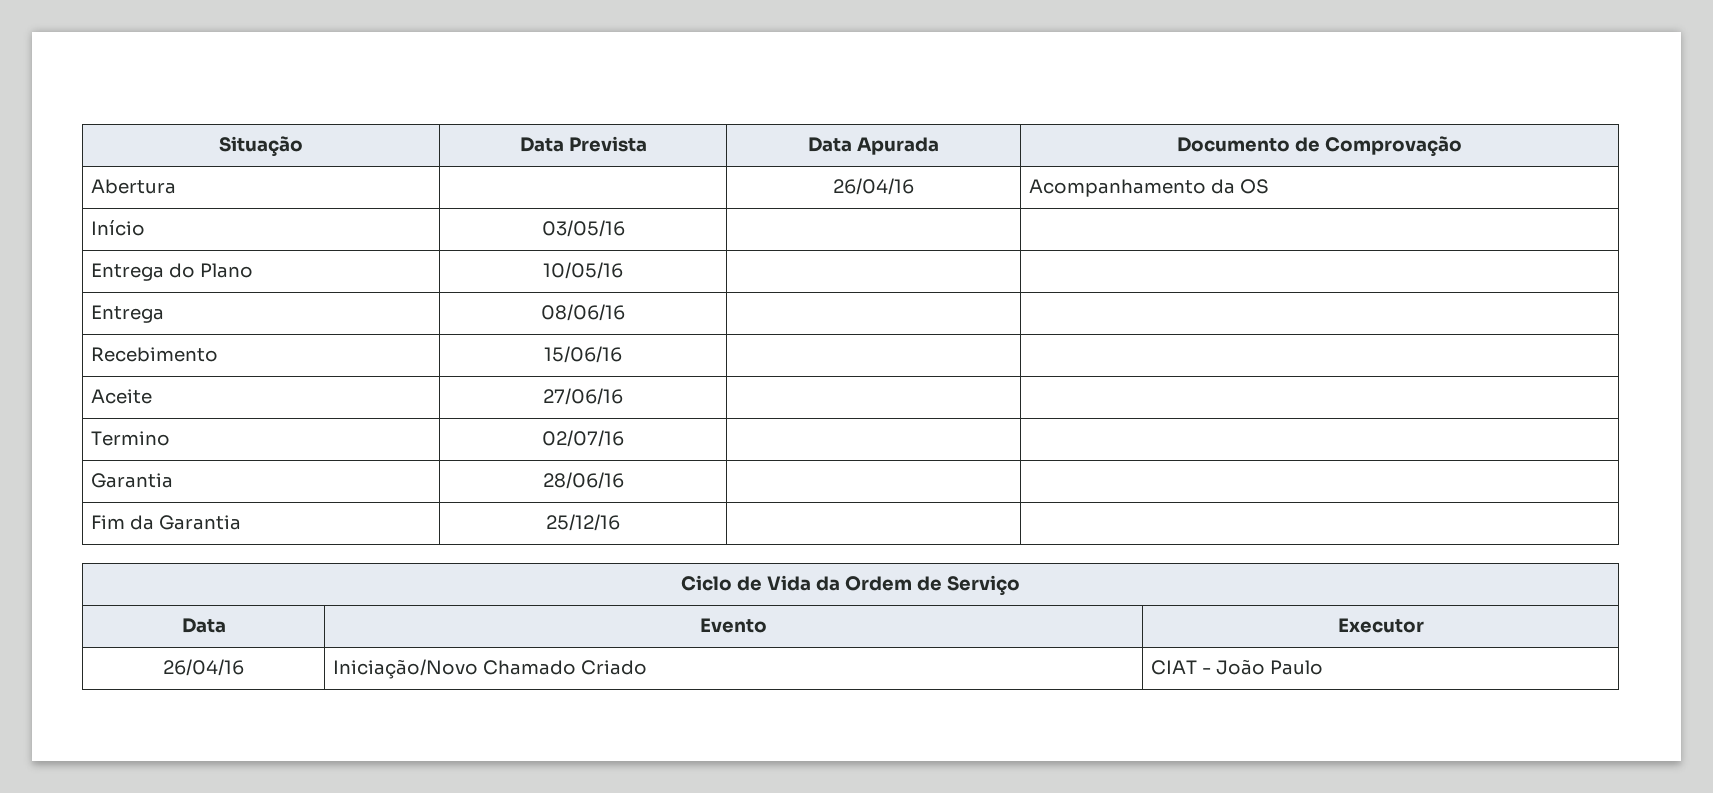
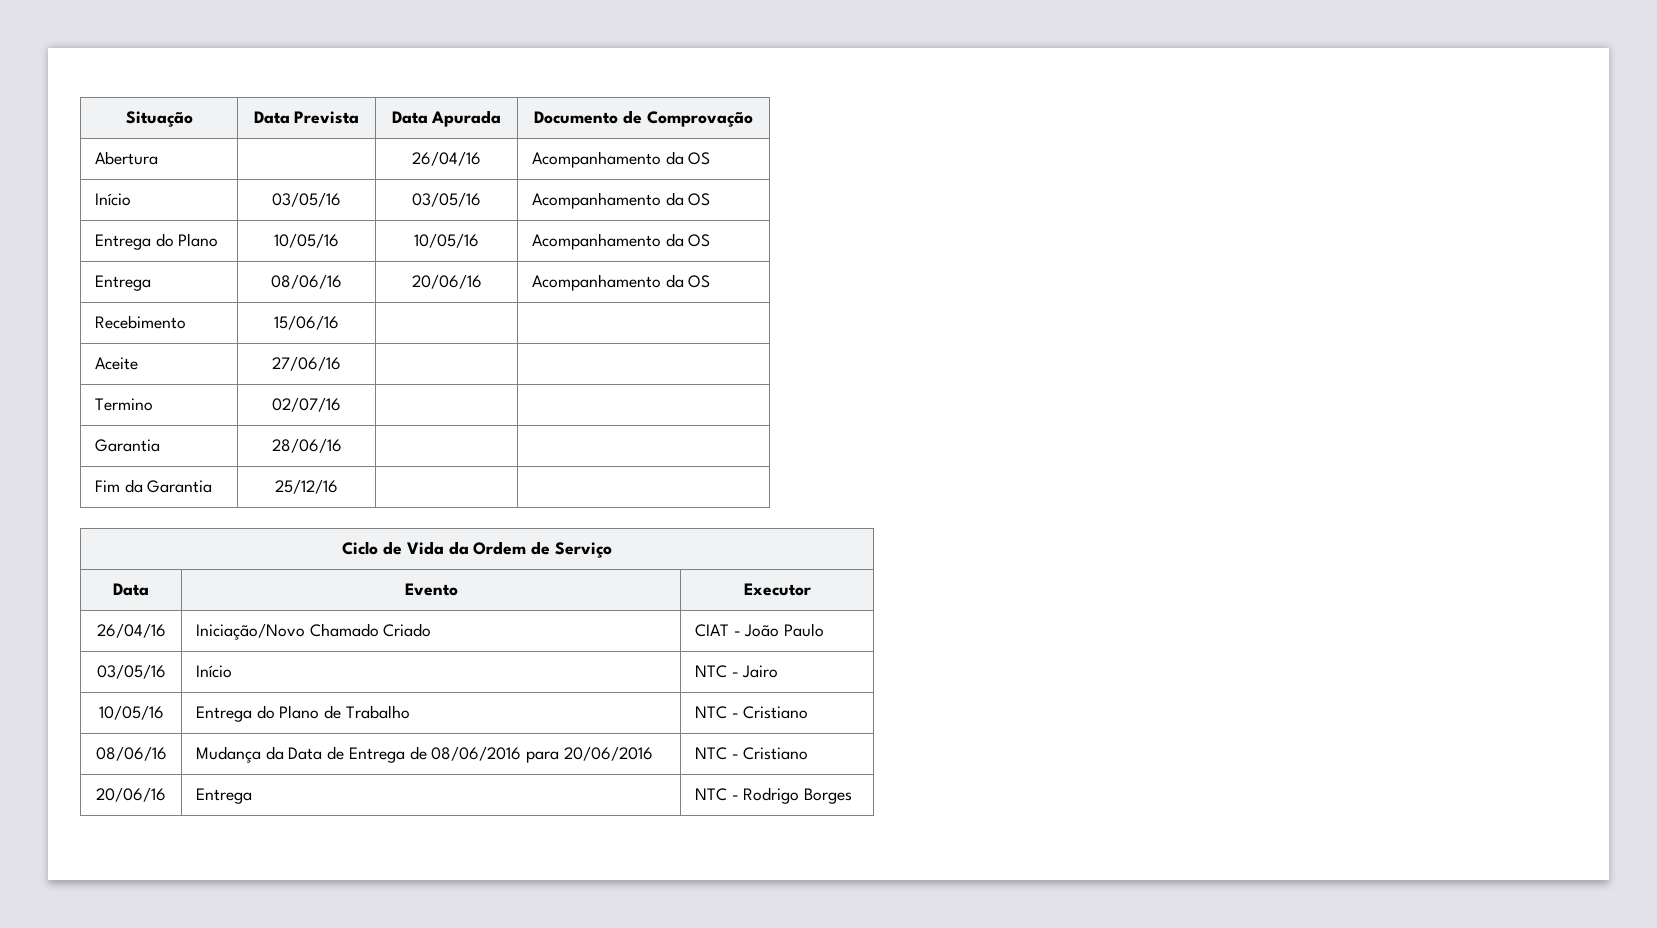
(625, 228) | -> [412,192,481,207] [531,192,711,209] 03/05/16 | Acompanhamento da OS
[90,305,164,323] [541,304,625,321] | // Entrega | 08/06/16 | | -> [414,233,479,248] [531,233,711,250] [94,275,151,291] [271,274,342,289] [411,274,482,289] [531,274,711,291] 10/05/16 | Acompanhamento da OS // Entrega | 08/06/16 | 20/06/16 | Acompanhamento da OS
(1323, 667) none -> [96,664,166,679] [195,665,232,678] [694,665,779,678] [98,705,164,720] [195,705,410,722] [694,706,809,719] [95,746,167,761] [195,746,653,763] [694,747,809,760] [96,787,166,802] [195,788,252,804] [694,787,853,804] // 03/05/16 | Início | NTC - Jairo // 10/05/16 | Entrega do Plano de Trabalho | NTC - Cristiano // 08/06/16 | Mudança da Data de Entrega de 08/06/2016 para 20/06/2016 | NTC - Cristiano // 20/06/16 | Entrega | NTC - Rodrigo Borges

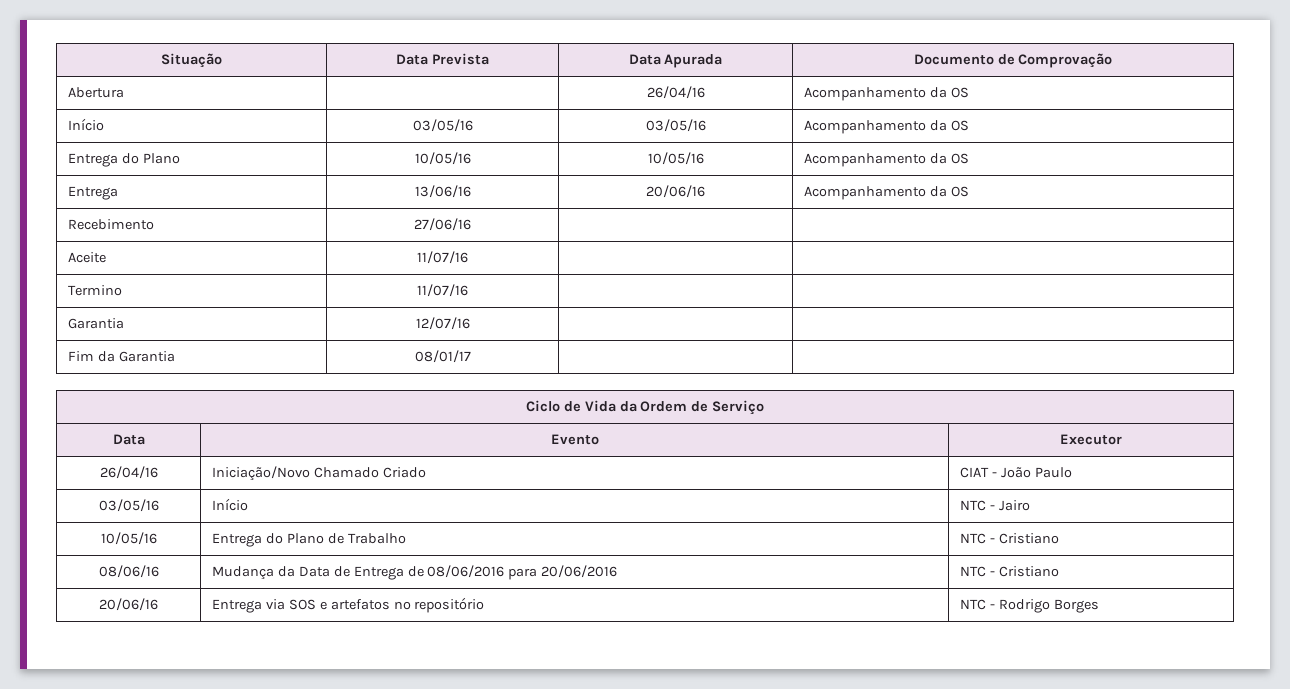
[271,274,342,289] 08/06/16 -> [414,185,471,198] 13/06/16
[274,315,339,330] 15/06/16 -> [414,218,471,231] 27/06/16
[272,356,341,371] 27/06/16 -> [417,251,468,264] 11/07/16
[272,397,341,412] [94,439,160,452] [271,438,342,453] 02/07/16 | | // Garantia | 28/06/16 -> [417,284,468,297] [67,318,124,329] [415,317,470,330] 11/07/16 | | // Garantia | 12/07/16
[275,479,338,494] 25/12/16 -> [414,350,471,363] 08/01/17
(252, 796) none -> [265,597,485,613] via SOS e artefatos no repositório

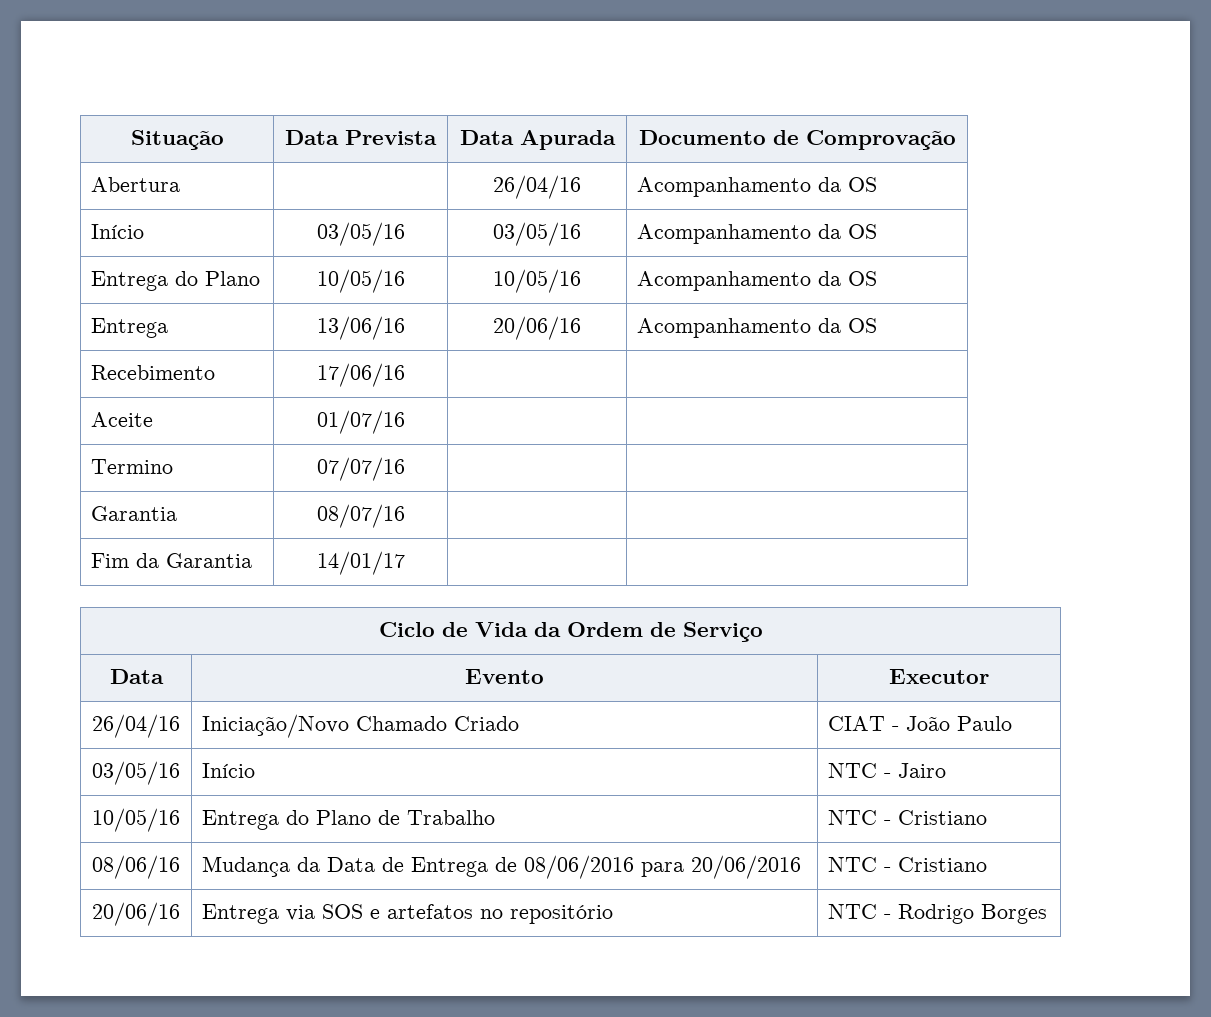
[414,218,471,231] 27/06/16 -> [316,363,405,387] 17/06/16
[417,251,468,264] 11/07/16 -> [316,410,405,434] 01/07/16
[417,284,468,297] [67,318,124,329] [415,317,470,330] 11/07/16 | | // Garantia | 12/07/16 -> [316,457,405,481] [91,506,178,521] [316,504,405,528] 07/07/16 | | // Garantia | 08/07/16
[414,350,471,363] 08/01/17 -> [316,551,405,575] 14/01/17

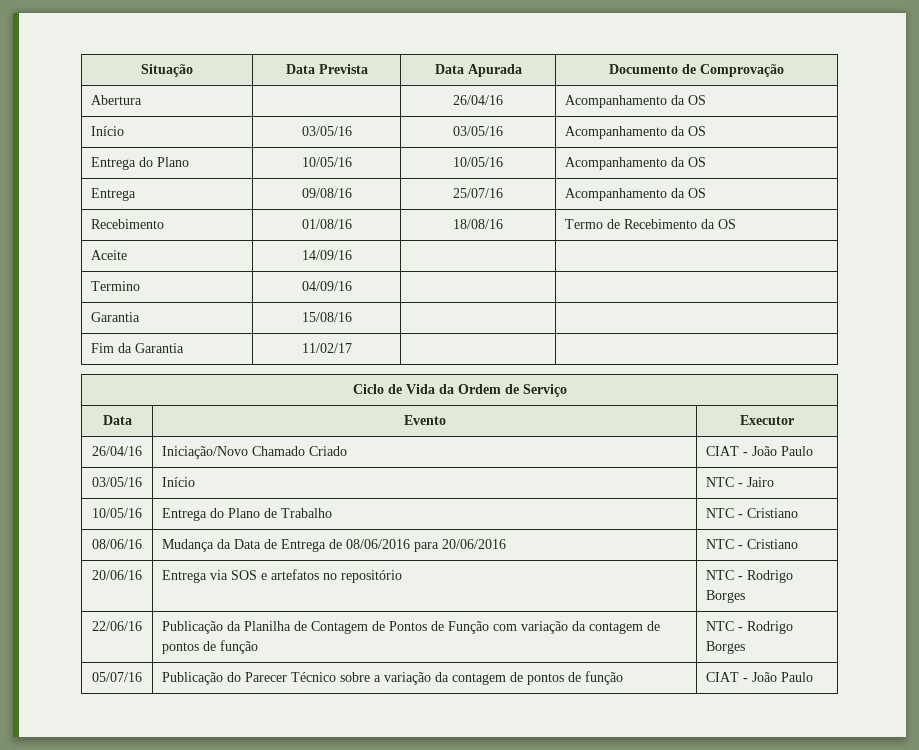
[316,316,405,340] [493,316,581,340] 13/06/16 | 20/06/16 -> [301,188,352,198] [453,188,503,198] 09/08/16 | 25/07/16
[316,363,405,387] 17/06/16 | | -> [301,219,352,229] [453,219,503,229] [565,219,737,229] 01/08/16 | 18/08/16 | Termo de Recebimento da OS
[316,410,405,434] 01/07/16 -> [301,250,352,260] 14/09/16
[316,457,405,481] [91,506,178,521] [316,504,405,528] 07/07/16 | | // Garantia | 08/07/16 -> [301,281,352,291] [91,312,141,322] [301,312,352,322] 04/09/16 | | // Garantia | 15/08/16
[316,551,405,575] 14/01/17 -> [301,343,352,353] 11/02/17
(1048, 914) none -> [92,621,142,631] [162,621,661,634] [162,640,259,654] [706,621,794,634] [706,641,746,654] [92,672,142,682] [162,671,624,685] [706,672,814,682] // 22/06/16 | Publicação da Planilha de Contagem de Pontos de Função com variação da contagem de pontos de função | NTC - Rodrigo Borges // 05/07/16 | Publicação do Parecer Técnico sobre a variação da contagem de pontos de função | CIAT - João Paulo

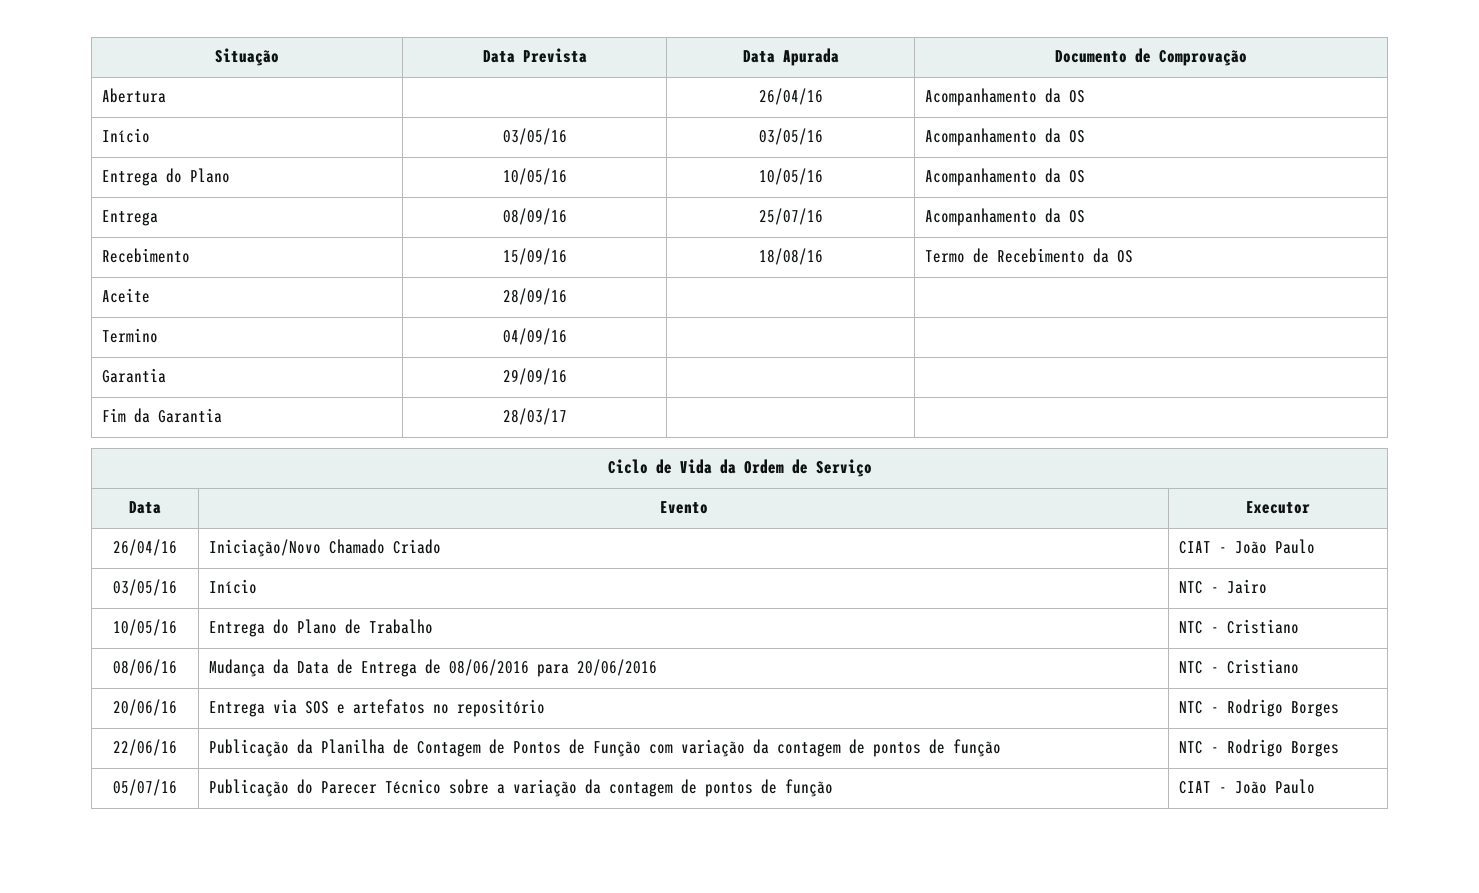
[301,188,352,198] 09/08/16 -> [502,208,567,225] 08/09/16
[301,219,352,229] 01/08/16 -> [502,248,567,265] 15/09/16
[301,250,352,260] 14/09/16 -> [502,288,567,305] 28/09/16
[301,312,352,322] 15/08/16 -> [502,368,567,385] 29/09/16
[301,343,352,353] 11/02/17 -> [502,408,567,425] 28/03/17

